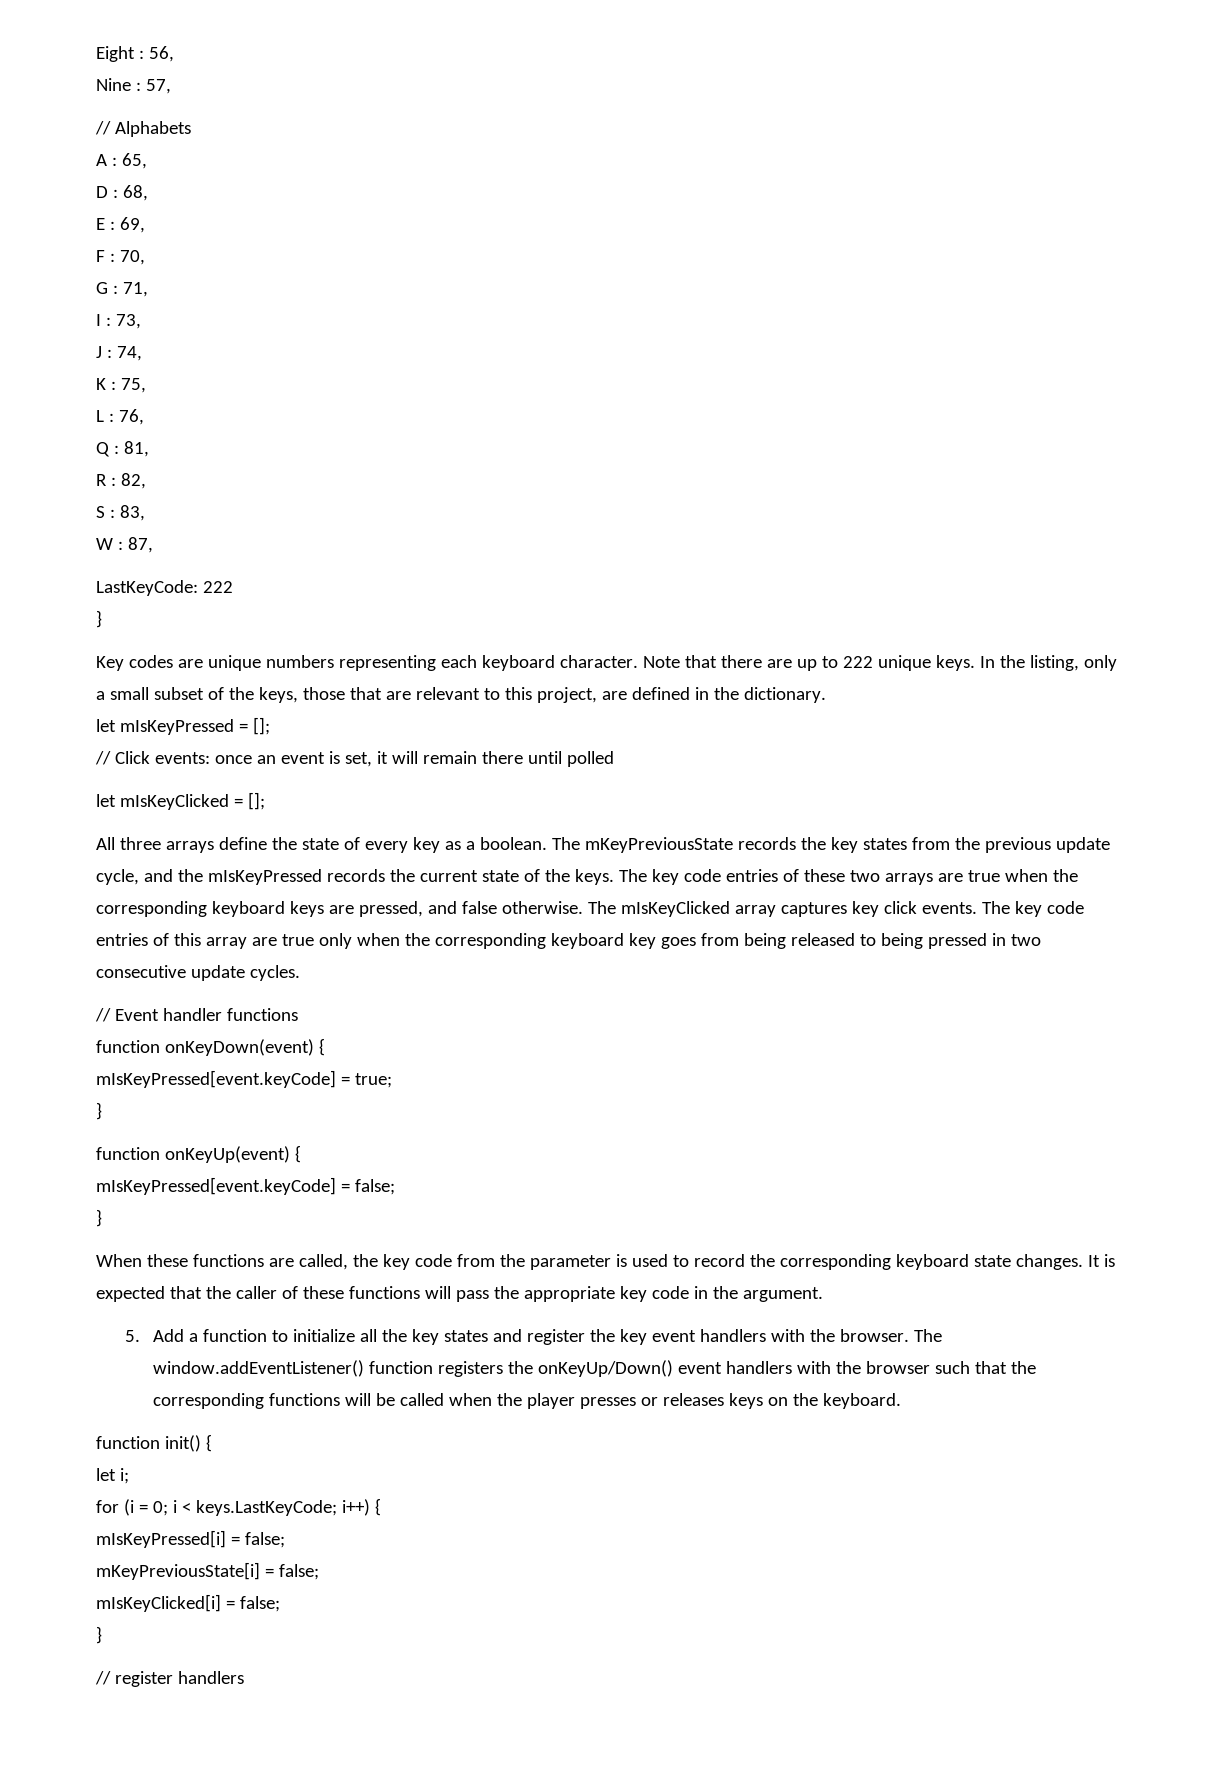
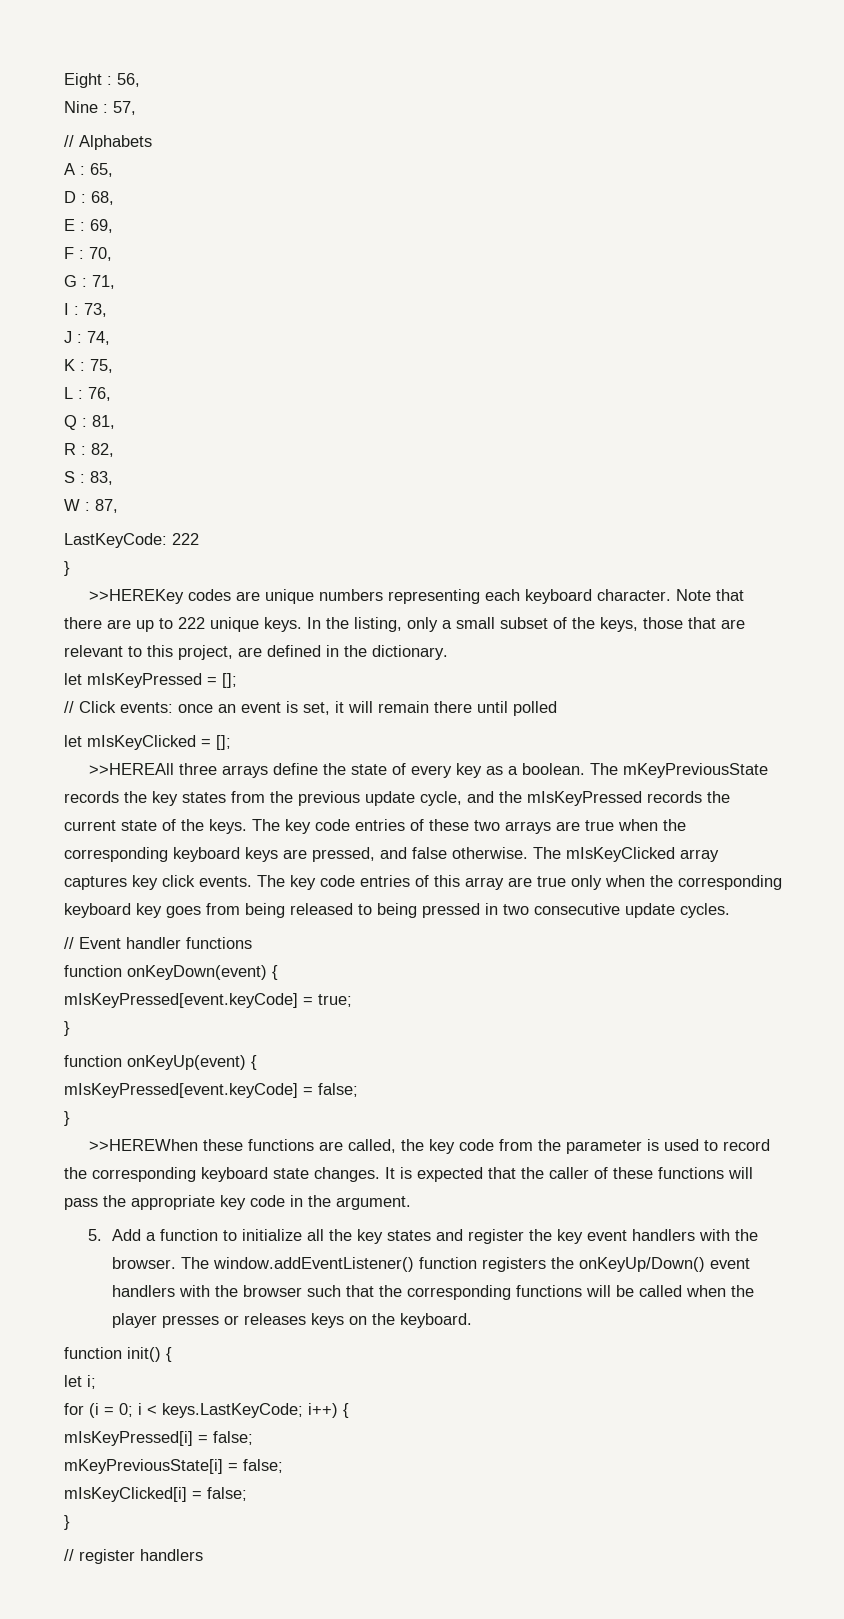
[96,656,124,671] Key -> [89,589,185,604] >>HEREKey
[96,837,115,850] All -> [89,763,175,775] >>HEREAll
[96,1254,142,1267] When -> [89,1139,199,1151] >>HEREWhen

